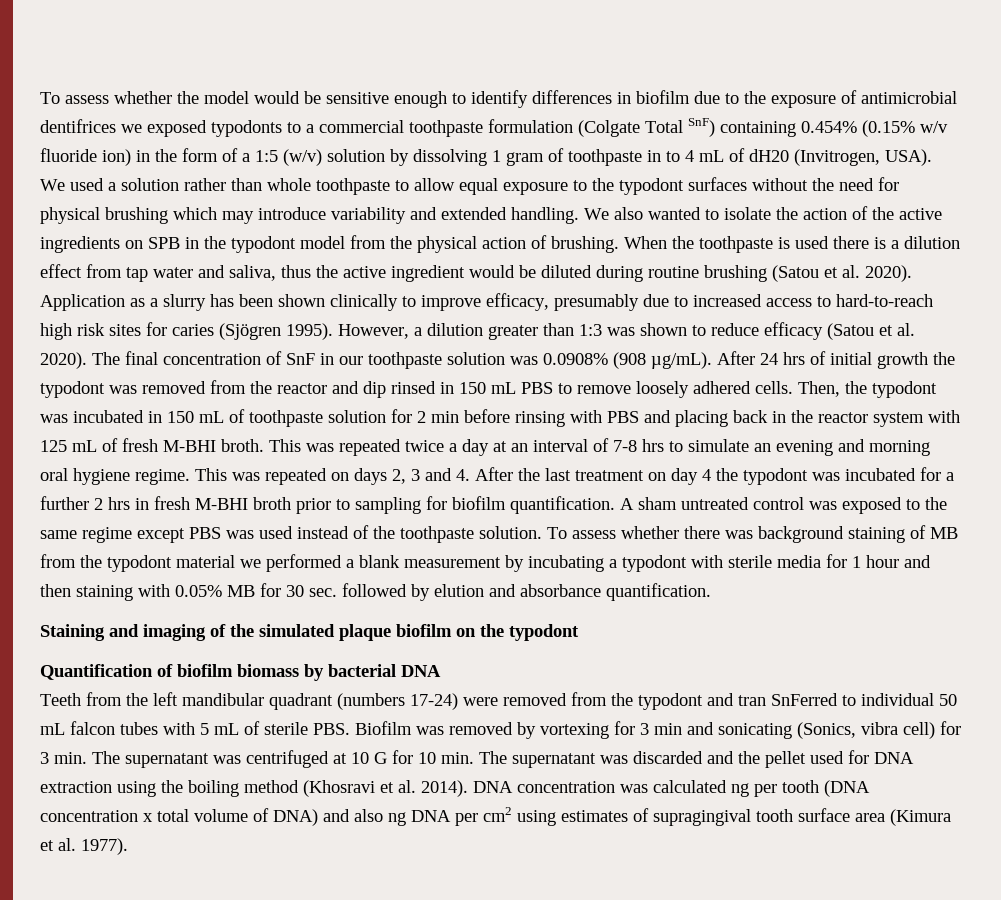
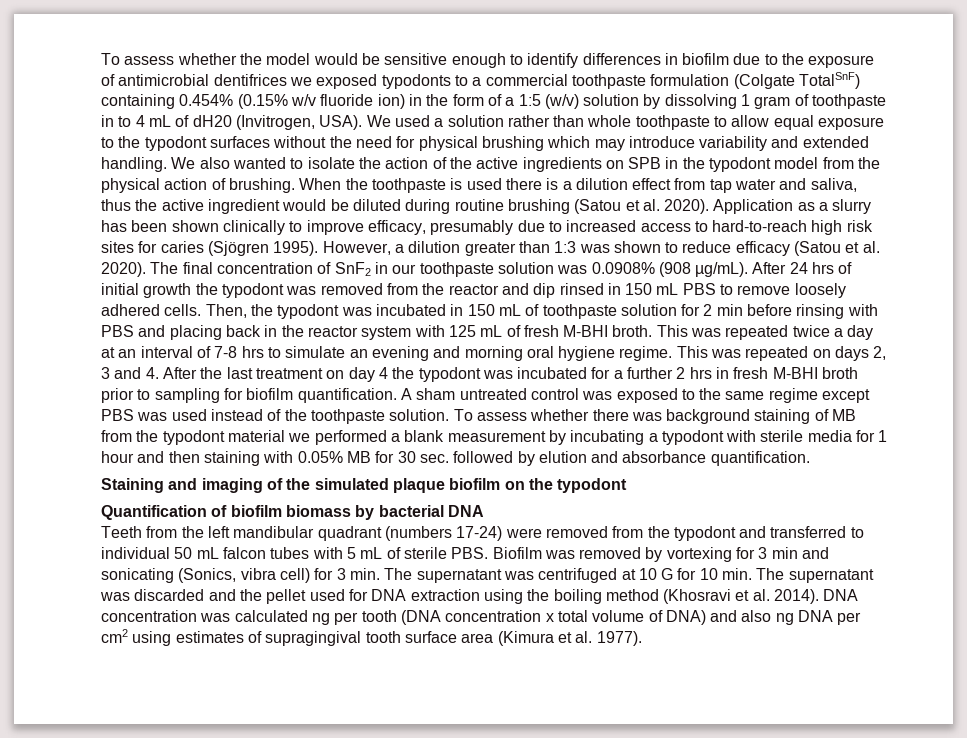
[645,118,715,137] Total SnF) -> [798,72,860,89] TotalSnF)
[286,353,315,365] SnF -> [334,262,371,276] SnF2
[738,693,838,706] tran SnFerred -> [770,526,847,538] transferred

